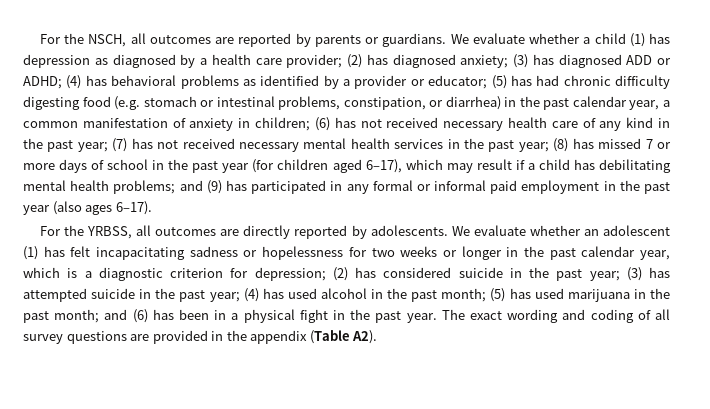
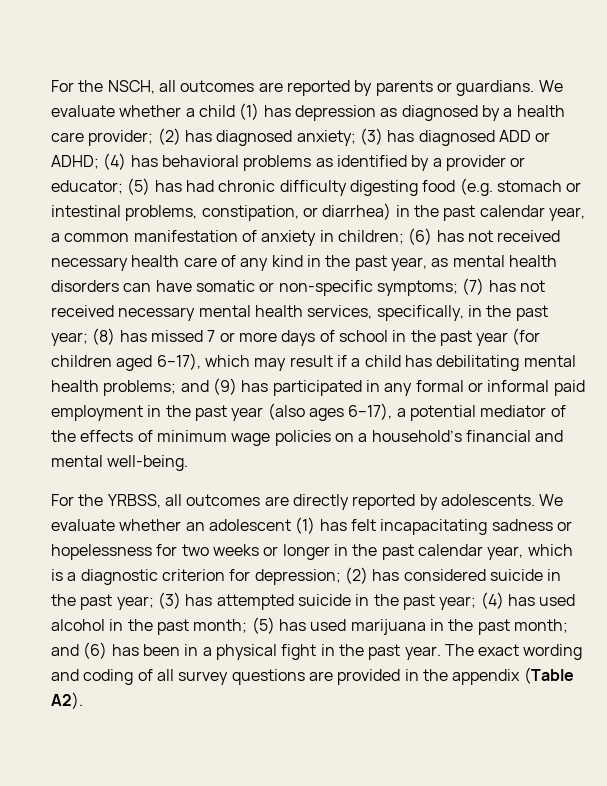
[77,142,108,152] year; -> [390,255,557,271] [51,280,458,296] year, as mental health disorders can have somatic or non-specific symptoms;
[394,139,444,149] services -> [307,305,464,321] services, specifically,
[115,201,152,215] 6–17). -> [348,403,566,421] [51,430,564,446] [51,455,189,471] 6–17), a potential mediator of the effects of minimum wage policies on a household’s financial and mental well-being.

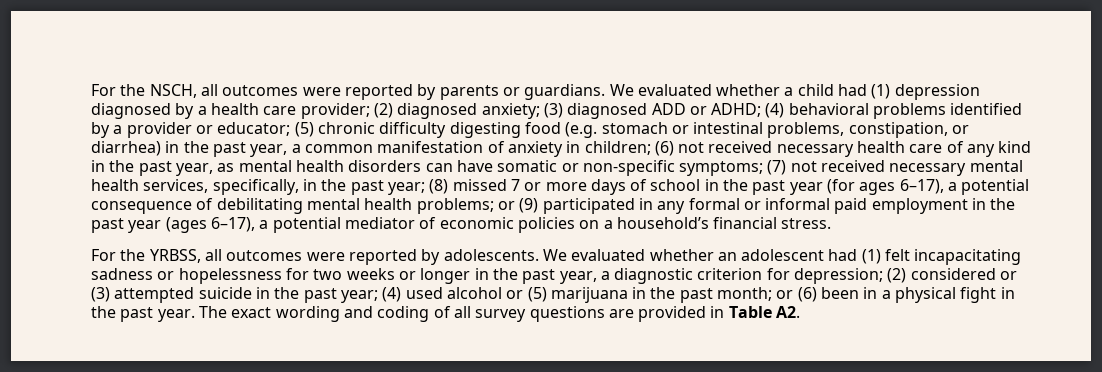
[258,82,283,92] are -> [302,87,341,96] were
[51,105,115,117] evaluate -> [637,84,712,96] evaluated
[239,103,398,121] (1) has depression as -> [838,84,980,100] had (1) depression
[184,130,212,142] has -> (393, 110) none
[387,130,415,142] has -> (563, 110) none
[130,155,158,167] has -> (785, 110) none
[315,158,333,167] as -> (947, 111) none
[154,180,214,192] has had -> (314, 129) none
[479,205,545,217] calendar -> (246, 149) none
[436,230,464,242] has -> (674, 148) none
[488,280,516,292] has -> (787, 167) none
[119,330,147,342] has -> (449, 186) none
[51,353,432,371] children aged 6–17), which may result if a child has -> [859,179,1030,195] [91,198,214,214] ages 6–17), a potential consequence of
[180,378,269,395] and (9) has -> [497,198,539,213] or (9)
[267,403,344,421] (also ages -> [165,217,207,233] (ages
[51,430,271,446] the effects of minimum wage -> [439,217,514,229] economic
[535,430,564,442] [51,455,189,471] and mental well-being. -> [781,218,832,229] stress.
[264,494,349,510] are directly -> [306,252,345,261] were
[51,519,115,531] evaluate -> [571,249,646,261] evaluated
[295,517,347,534] (1) has -> [828,249,881,264] had (1)
[417,544,573,560] [51,569,63,581] calendar year, which is -> [559,271,597,284] year,
[372,569,562,581] [51,592,213,610] has considered suicide in the past year; (3) has -> [910,268,1018,280] [91,287,110,302] considered or (3)
[507,594,535,606] has -> (402, 294) none
[109,617,347,635] in the past month; (5) has used -> [506,287,547,302] or (5)
[51,642,139,659] and (6) has -> [776,287,817,302] or (6)
[422,667,574,685] [51,692,83,709] the appendix (Table A2). -> [728,306,801,318] Table A2.

